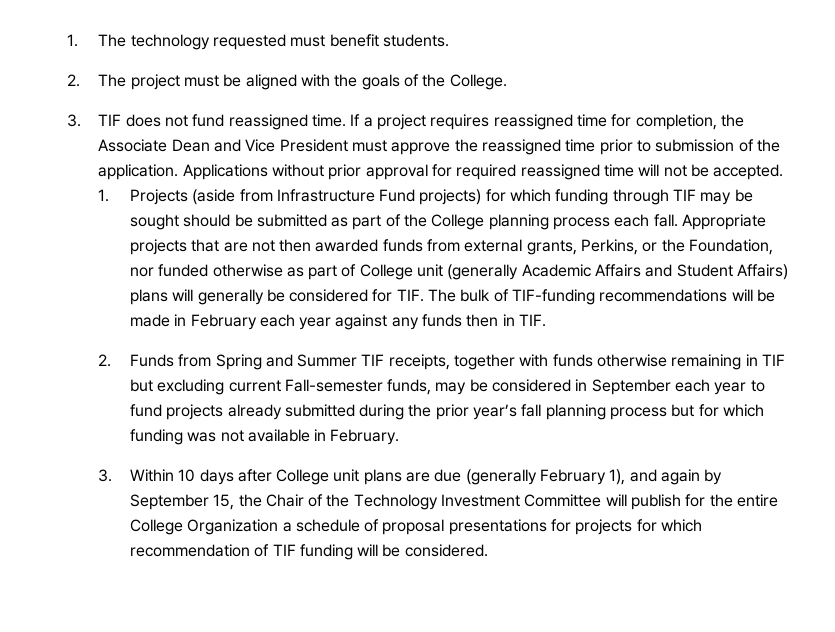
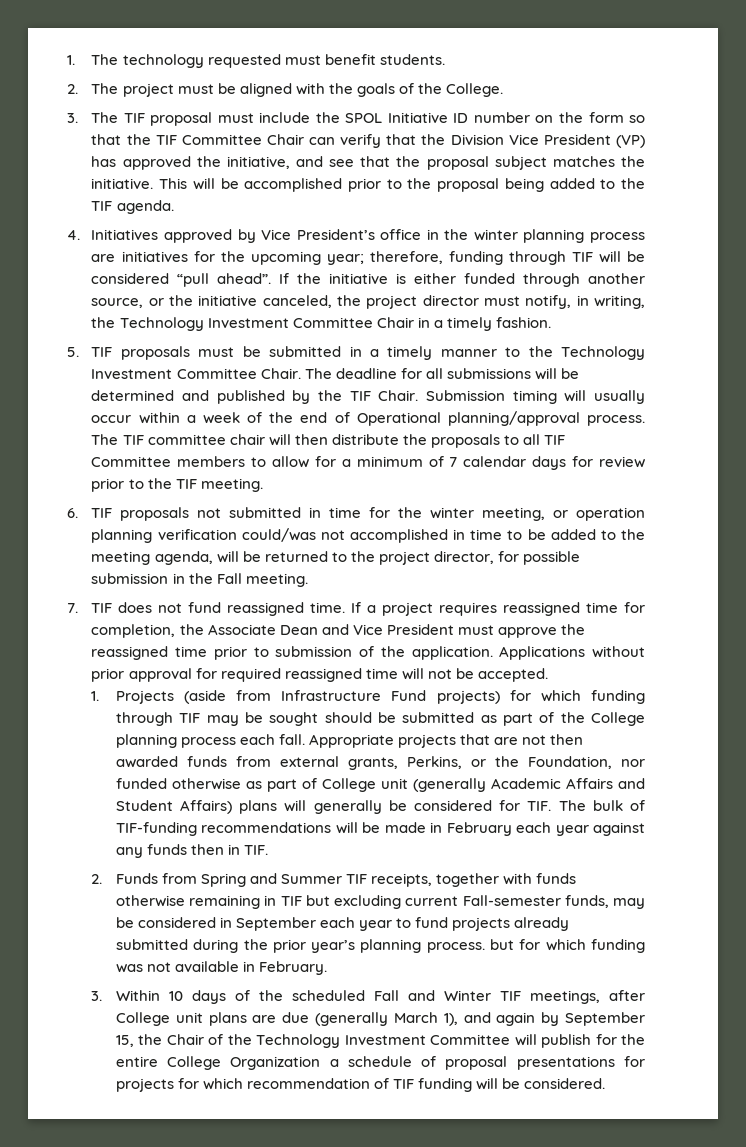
(81, 120) none -> [91,112,645,126] [91,134,645,148] [91,156,645,170] [91,178,645,192] [91,200,174,214] [67,229,646,243] [91,251,645,265] [91,273,645,287] [91,295,645,309] [91,317,551,331] [67,346,646,360] [91,368,579,380] [91,390,646,404] [91,411,646,426] [91,434,566,448] [91,456,645,470] [91,478,263,492] [67,507,645,521] [91,528,645,543] [91,551,580,565] [91,573,308,587] [67,603,78,613] The TIF proposal must include the SPOL Initiative ID number on the form so that the TIF Committee Chair can verify that the Division Vice President (VP) has approved the initiative, and see that the proposal subject matches the initiative. This will be accomplished prior to the proposal being added to the TIF agenda. // 4. Initiatives approved by Vice President’s office in the winter planning process are initiatives for the upcoming year; therefore, funding through TIF will be considered “pull ahead”. If the initiative is either funded through another source, or the initiative canceled, the project director must notify, in writing, the Technology Investment Committee Chair in a timely fashion. // 5. TIF proposals must be submitted in a timely manner to the Technology Investment Committee Chair. The deadline for all submissions will be determined and published by the TIF Chair. Submission timing will usually occur within a week of the end of Operational planning/approval process. The TIF committee chair will then distribute the proposals to all TIF Committee members to allow for a minimum of 7 calendar days for review prior to the TIF meeting. // 6. TIF proposals not submitted in time for the winter meeting, or operation planning verification could/was not accomplished in time to be added to the meeting agenda, will be returned to the project director, for possible submission in the Fall meeting. // 7.
[521,404,668,420] fall planning process -> [360,939,485,953] planning process.
(234, 477) none -> [234,990,600,1004] of the scheduled Fall and Winter TIF meetings,
[540,469,607,485] February -> [393,1012,438,1023] March

